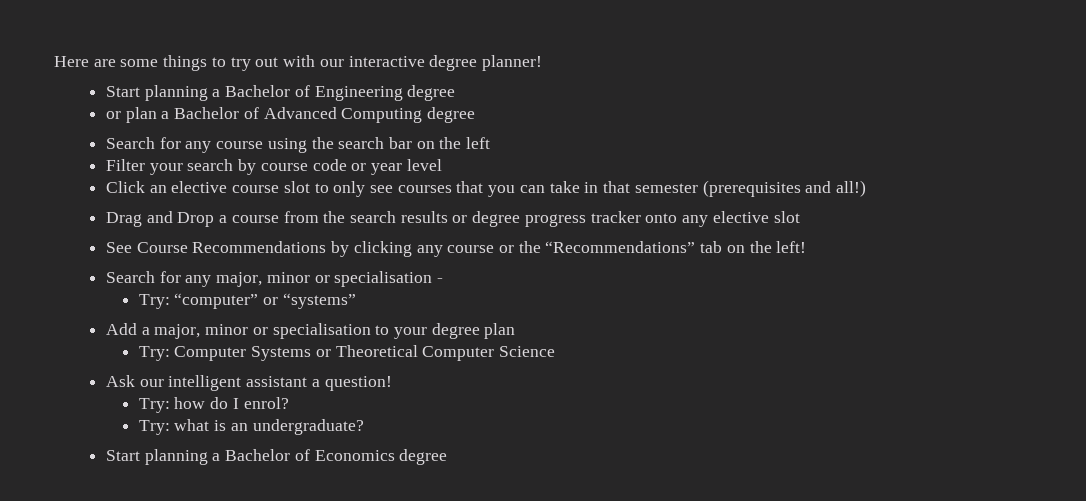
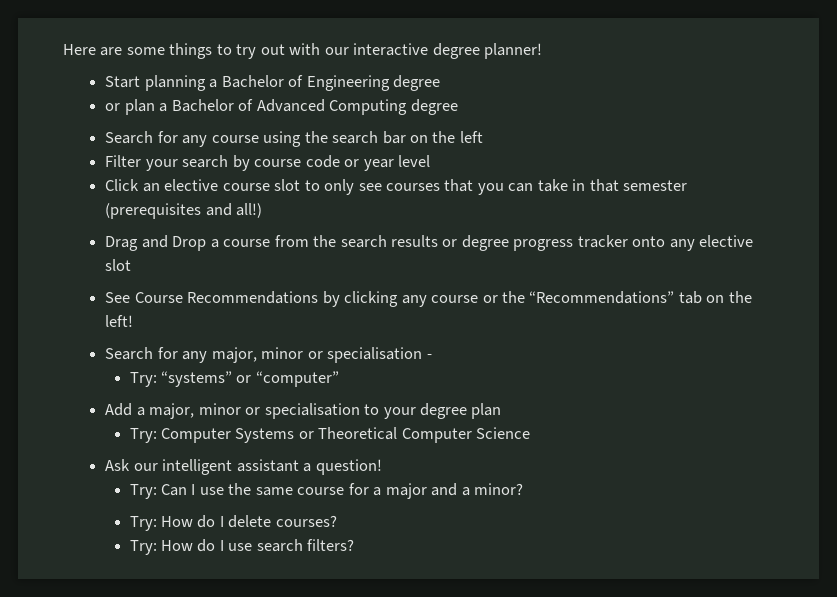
(170, 301) none -> [160,371,252,387] “systems” or
[263,293,356,309] or “systems” -> (339, 379) none
[174,397,289,409] [138,419,364,435] [105,449,448,465] how do I enrol? // Try: what is an undergraduate? // Start planning a Bachelor of Economics degree -> [160,483,524,499] [129,515,337,531] [129,539,355,555] Can I use the same course for a major and a minor? // Try: How do I delete courses? // Try: How do I use search filters?

